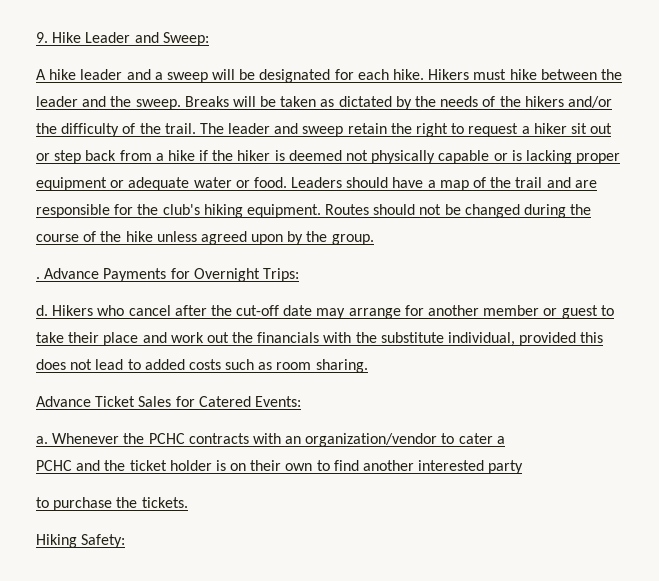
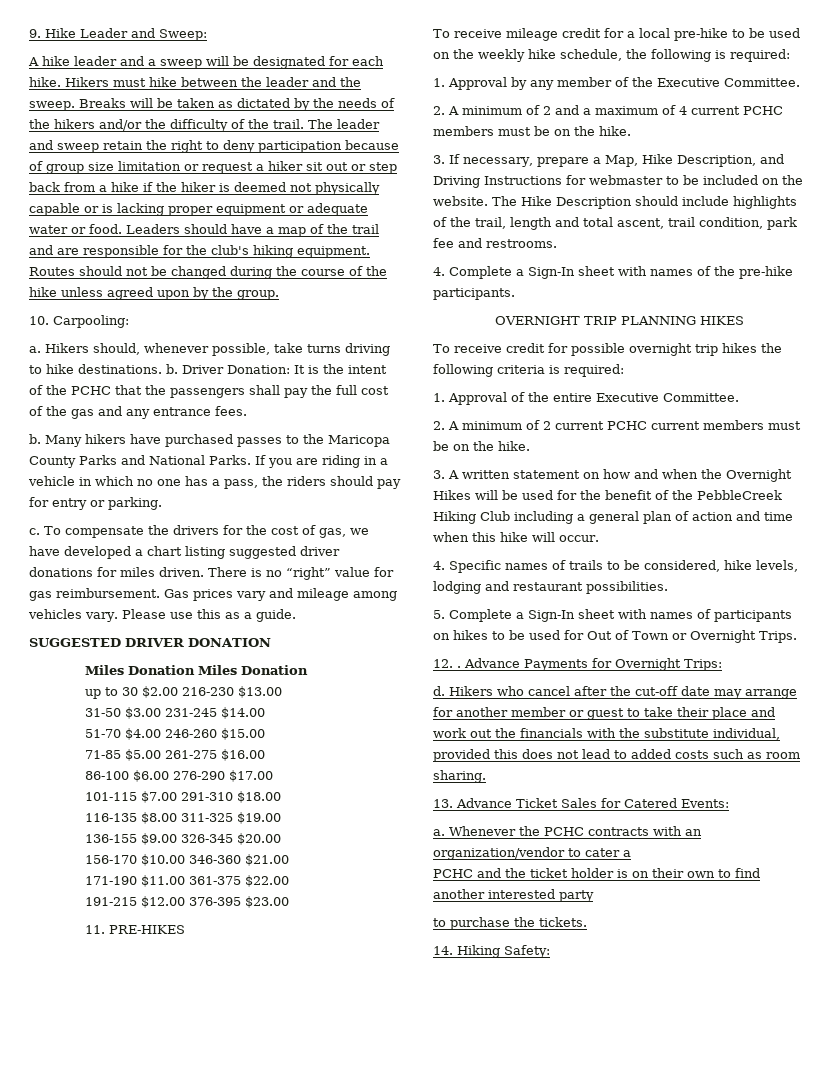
(465, 128) none -> [223,140,399,153] [29,161,199,174] deny participation because of group size limitation or
(374, 239) none -> [29,315,129,328] [29,343,390,356] [29,364,387,374] [29,385,389,398] [29,406,247,419] [29,434,390,447] [29,455,388,468] [28,476,401,489] [29,497,162,510] [29,525,369,538] [29,546,340,559] [29,567,394,580] [29,588,397,601] [28,609,296,622] [29,638,271,647] [85,665,309,675] [85,686,283,699] [85,707,266,719] [85,728,266,740] [85,749,266,761] [85,770,274,782] [85,791,282,803] [85,812,282,824] [85,833,282,845] [85,854,290,866] [85,875,290,887] [85,896,290,908] [85,925,186,934] [433,28,800,41] [433,49,790,62] [433,77,800,90] [433,105,783,115] [433,126,631,136] [433,154,784,167] [433,175,803,188] [433,196,797,209] [433,217,797,230] [433,238,557,248] [433,266,793,279] [433,288,515,300] [494,316,744,325] [433,343,782,356] [433,364,624,377] [433,392,739,405] [433,420,801,430] [433,441,530,451] [433,469,792,482] [433,490,782,500] [433,511,793,524] [433,532,599,542] [433,560,798,573] [433,581,668,594] [433,609,792,622] [433,630,797,643] [433,659,453,668] 10. Carpooling: // a. Hikers should, whenever possible, take turns driving to hike destinations. b. Driver Donation: It is the intent of the PCHC that the passengers shall pay the full cost of the gas and any entrance fees. // b. Many hikers have purchased passes to the Maricopa County Parks and National Parks. If you are riding in a vehicle in which no one has a pass, the riders should pay for entry or parking. // c. To compensate the drivers for the cost of gas, we have developed a chart listing suggested driver donations for miles driven. There is no “right” value for gas reimbursement. Gas prices vary and mileage among vehicles vary. Please use this as a guide. // SUGGESTED DRIVER DONATION // Miles Donation Miles Donation // up to 30 $2.00 216-230 $13.00 // 31-50 $3.00 231-245 $14.00 // 51-70 $4.00 246-260 $15.00 // 71-85 $5.00 261-275 $16.00 // 86-100 $6.00 276-290 $17.00 // 101-115 $7.00 291-310 $18.00 // 116-135 $8.00 311-325 $19.00 // 136-155 $9.00 326-345 $20.00 // 156-170 $10.00 346-360 $21.00 // 171-190 $11.00 361-375 $22.00 // 191-215 $12.00 376-395 $23.00 // 11. PRE-HIKES // To receive mileage credit for a local pre-hike to be used on the weekly hike schedule, the following is required: // 1. Approval by any member of the Executive Committee. // 2. A minimum of 2 and a maximum of 4 current PCHC members must be on the hike. // 3. If necessary, prepare a Map, Hike Description, and Driving Instructions for webmaster to be included on the website. The Hike Description should include highlights of the trail, length and total ascent, trail condition, park fee and restrooms. // 4. Complete a Sign-In sheet with names of the pre-hike participants. // OVERNIGHT TRIP PLANNING HIKES // To receive credit for possible overnight trip hikes the following criteria is required: // 1. Approval of the entire Executive Committee. // 2. A minimum of 2 current PCHC current members must be on the hike. // 3. A written statement on how and when the Overnight Hikes will be used for the benefit of the PebbleCreek Hiking Club including a general plan of action and time when this hike will occur. // 4. Specific names of trails to be considered, hike levels, lodging and restaurant possibilities. // 5. Complete a Sign-In sheet with names of participants on hikes to be used for Out of Town or Overnight Trips. // 12.
(368, 366) none -> [433,799,453,808] 13.
(188, 502) none -> [433,946,453,955] 14.

